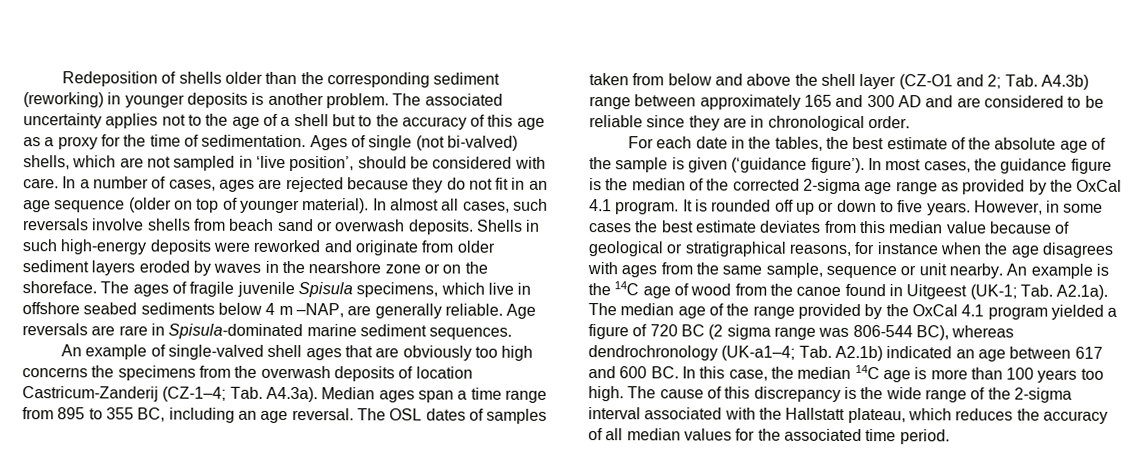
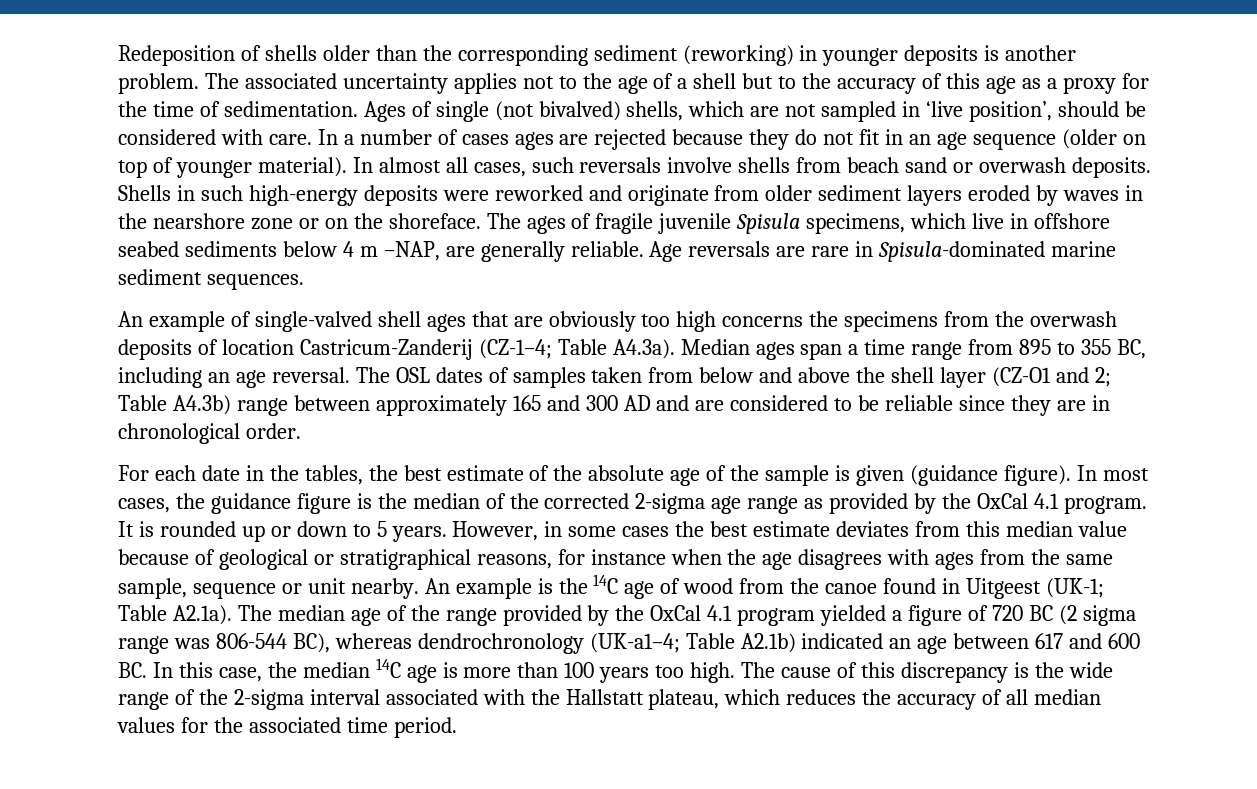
[446,135,518,151] bi-valved) -> [538,101,621,121] bivalved)
[168,179,216,191] cases, -> [461,134,509,145] cases
[229,386,263,399] Tab. -> [557,339,607,355] Table
[1004,74,1038,87] Tab. -> [118,395,167,411] Table
[731,157,865,174] (‘guidance figure’). -> [909,465,1071,486] (guidance figure).
[774,199,794,212] off -> (236, 529) none
[897,200,924,213] five -> [376,521,387,537] 5
[1019,284,1053,297] Tab. -> [118,605,167,621] Table
[798,345,832,358] Tab. -> [685,633,735,649] Table

